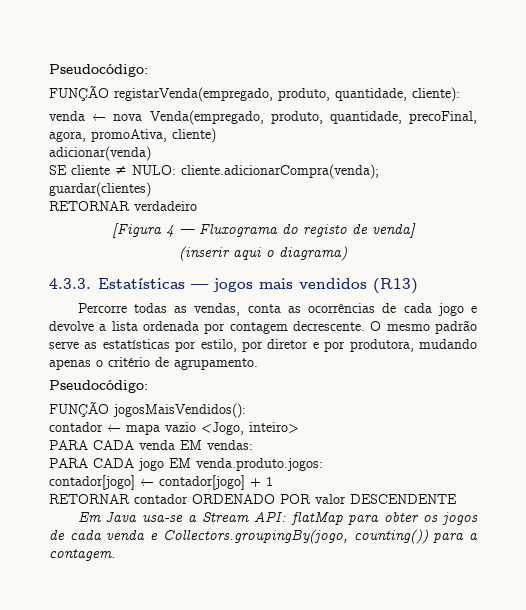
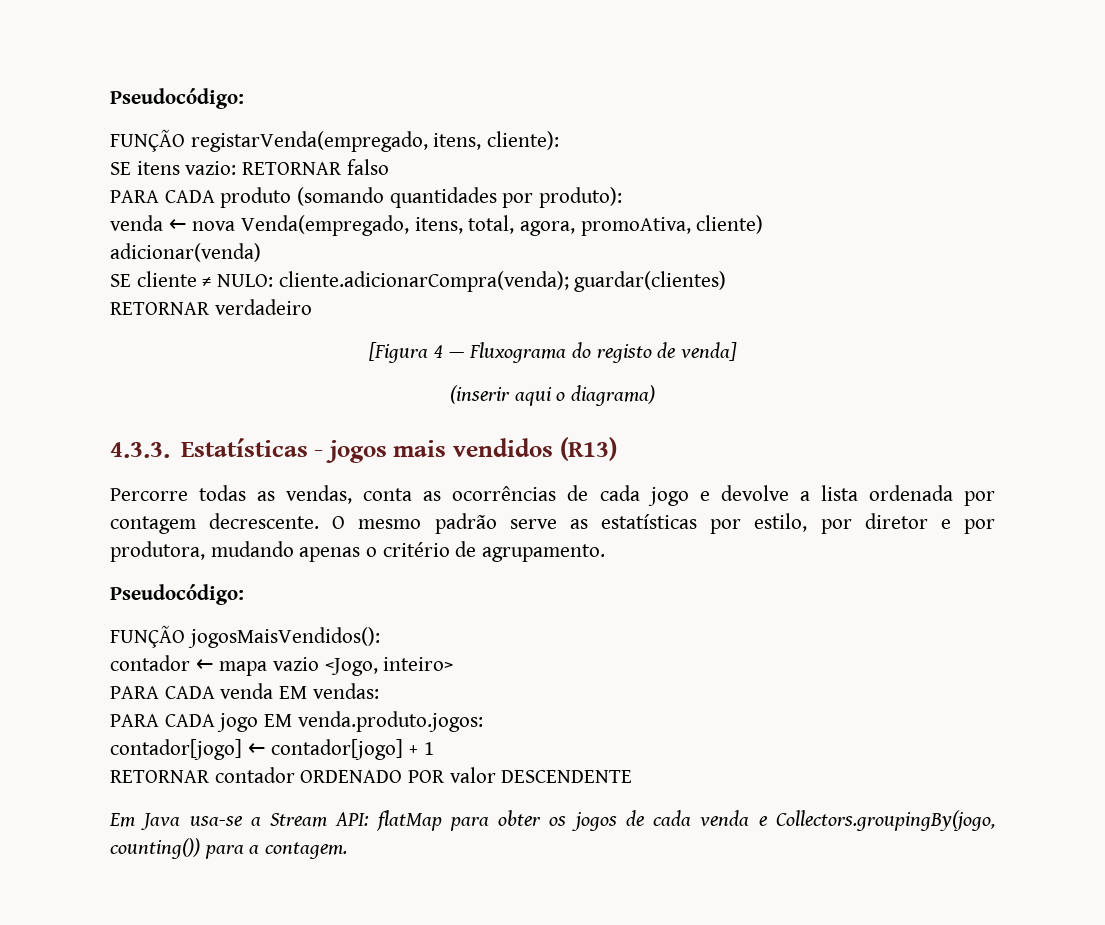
[278,88,407,101] produto, quantidade, -> [433,133,482,150] itens,
(460, 94) none -> [110,159,389,175] [110,187,623,208] // SE itens vazio: RETORNAR falso // PARA CADA produto (somando quantidades por produto):
[270,111,477,124] produto, quantidade, precoFinal, -> [414,215,515,234] itens, total,
[191,284,209,289] — -> [314,450,324,457] -

